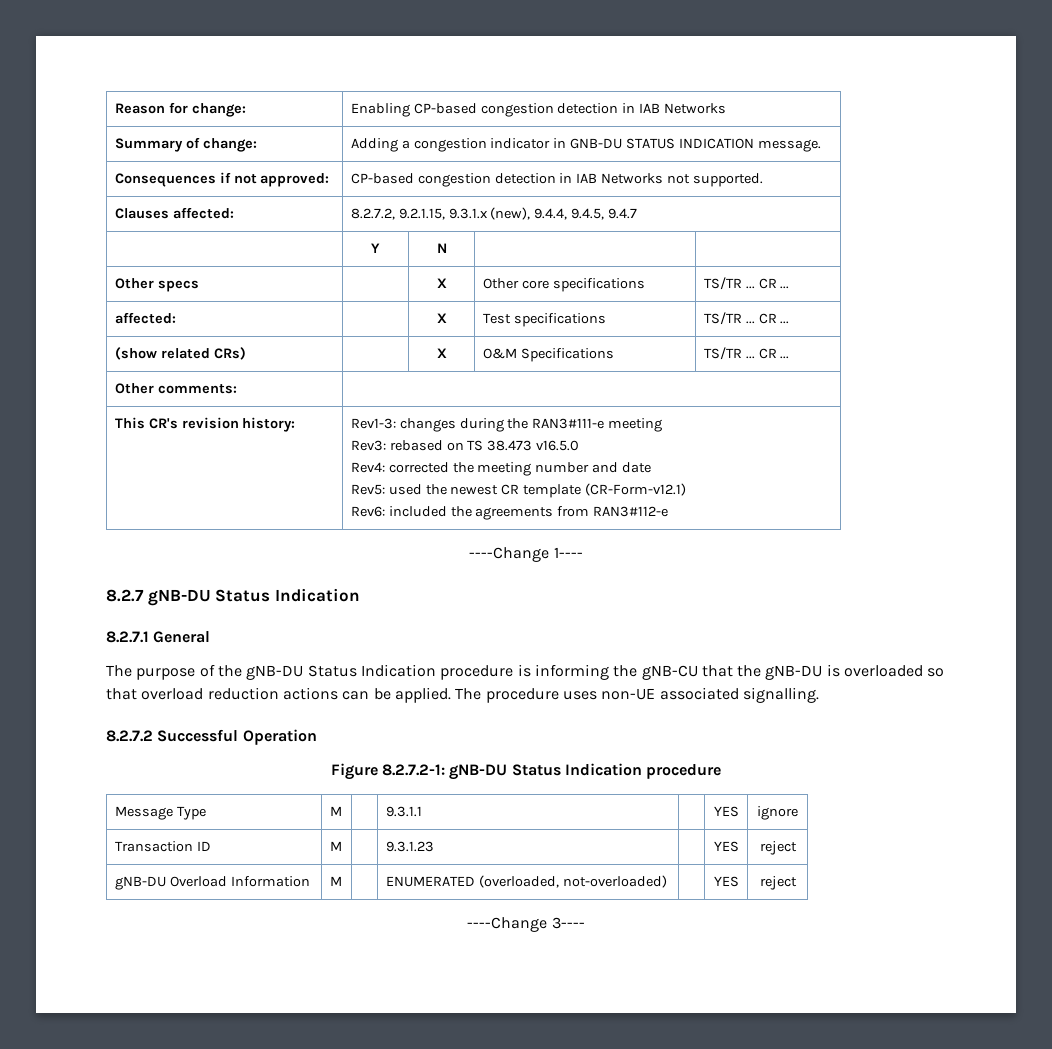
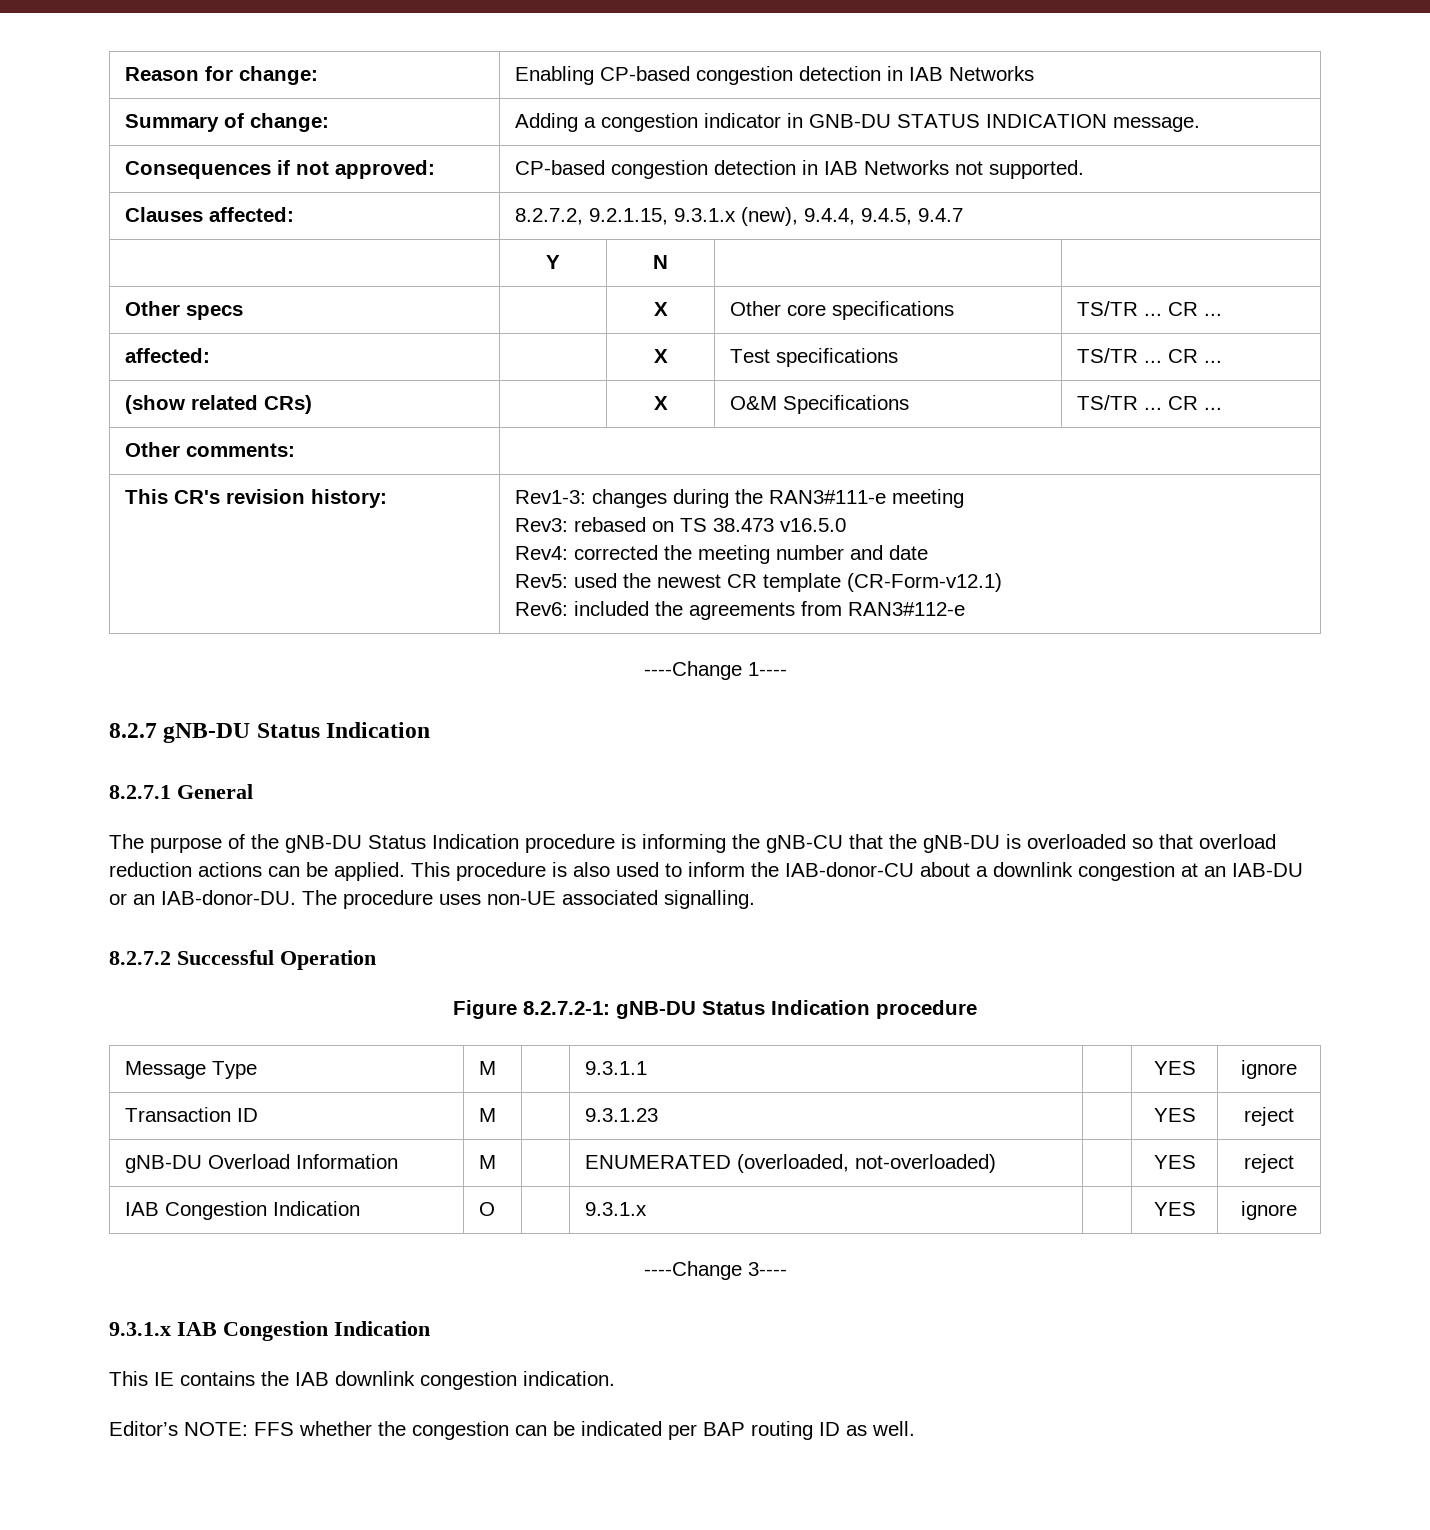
(451, 695) none -> [411,862,1303,881] [109,890,296,905] This procedure is also used to inform the IAB-donor-CU about a downlink congestion at an IAB-DU or an IAB-donor-DU.
[467,917,585,932] // ----Change 3---- -> [124,1201,360,1220] [478,1202,495,1216] [584,1202,647,1216] [1153,1202,1196,1216] [1241,1201,1297,1220] [643,1261,787,1280] [109,1321,430,1341] [109,1371,615,1390] [109,1421,915,1440] // IAB Congestion Indication | O | | 9.3.1.x | | YES | ignore // ----Change 3---- // 9.3.1.x IAB Congestion Indication // This IE contains the IAB downlink congestion indication. // Editor’s NOTE: FFS whether the congestion can be indicated per BAP routing ID as well.

